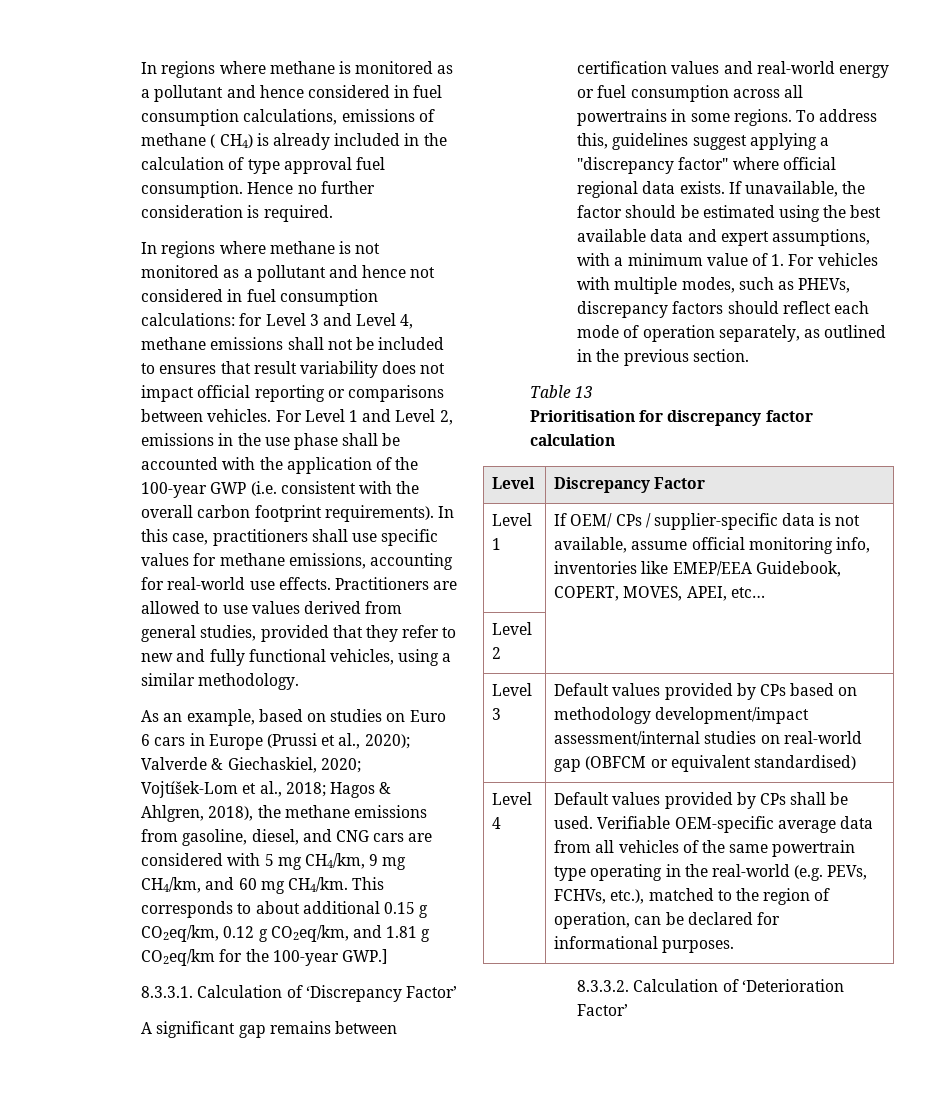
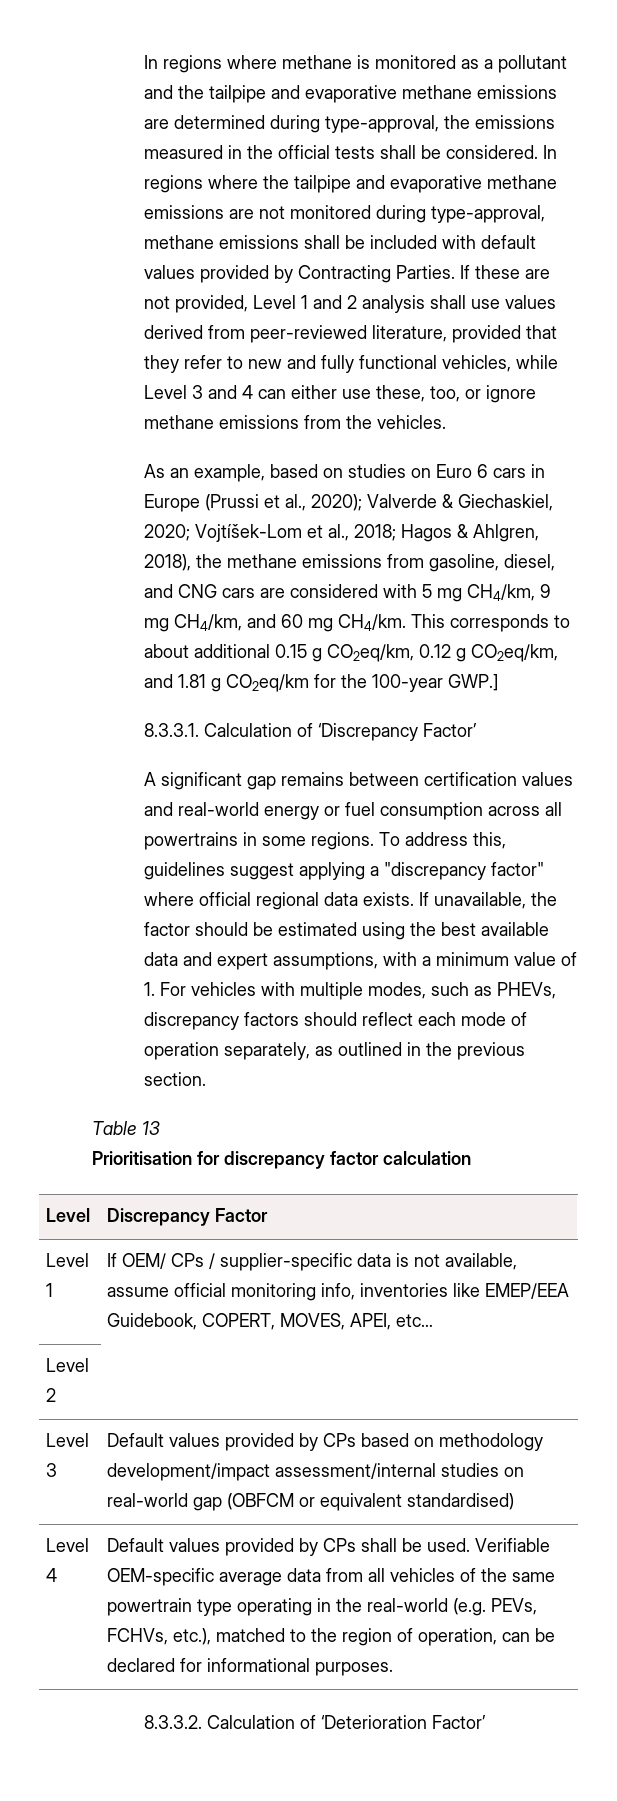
[259,85,443,98] [141,109,435,126] [141,133,447,150] [141,157,385,174] [141,181,375,198] [141,205,333,222] [141,241,381,258] [141,265,436,282] [141,289,378,306] [141,313,414,329] hence considered in fuel consumption calculations, emissions of methane ( CH4) is already included in the calculation of type approval fuel consumption. Hence no further consideration is required. // In regions where methane is not monitored as a pollutant and hence not considered in fuel consumption calculations: for Level 3 and Level 4, -> [178,85,558,103] [144,115,556,133] [144,145,558,159] [144,175,558,193] [144,205,546,223] the tailpipe and evaporative methane emissions are determined during type-approval, the emissions measured in the official tests shall be considered. In regions where the tailpipe and evaporative methane emissions are not monitored during type-approval,
[327,339,353,350] not -> (341, 242) none
[141,361,446,378] [141,385,444,402] [141,409,453,425] [141,433,401,450] [141,457,419,474] [141,481,420,498] [141,505,454,522] [141,529,439,546] [141,553,453,570] [141,577,458,590] [141,601,219,614] to ensures that result variability does not impact official reporting or comparisons between vehicles. For Level 1 and Level 2, emissions in the use phase shall be accounted with the application of the 100-year GWP (i.e. consistent with the overall carbon footprint requirements). In this case, practitioners shall use specific values for methane emissions, accounting for real-world use effects. Practitioners are allowed to -> [442,235,537,249] [144,265,551,283] [144,295,467,313] with default values provided by Contracting Parties. If these are not provided, Level 1 and 2 analysis shall
[141,625,257,642] general studies, -> [250,325,448,343] peer-reviewed literature,
[398,649,452,666] [141,673,300,690] using a similar methodology. -> [516,355,559,369] [144,385,537,403] [144,415,447,429] while Level 3 and 4 can either use these, too, or ignore methane emissions from the vehicles.

